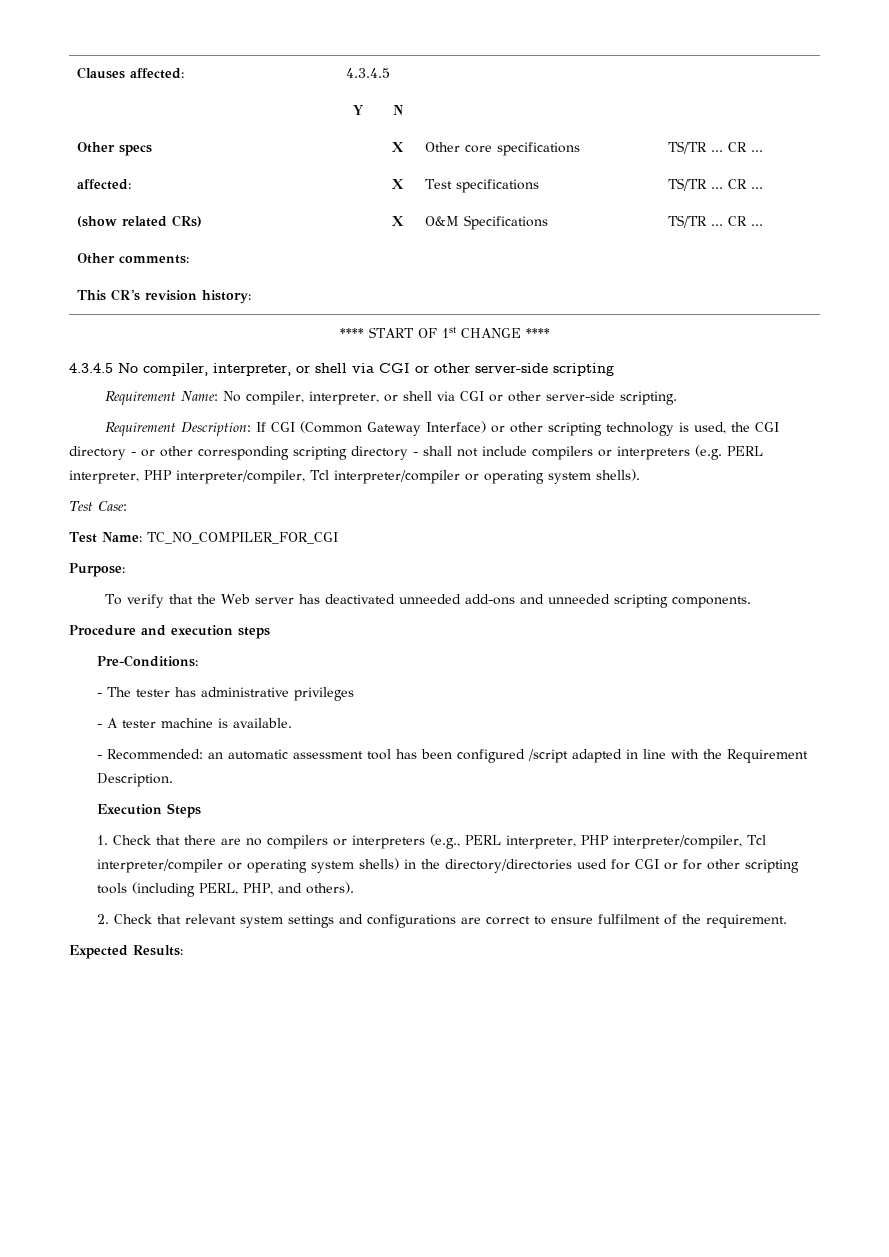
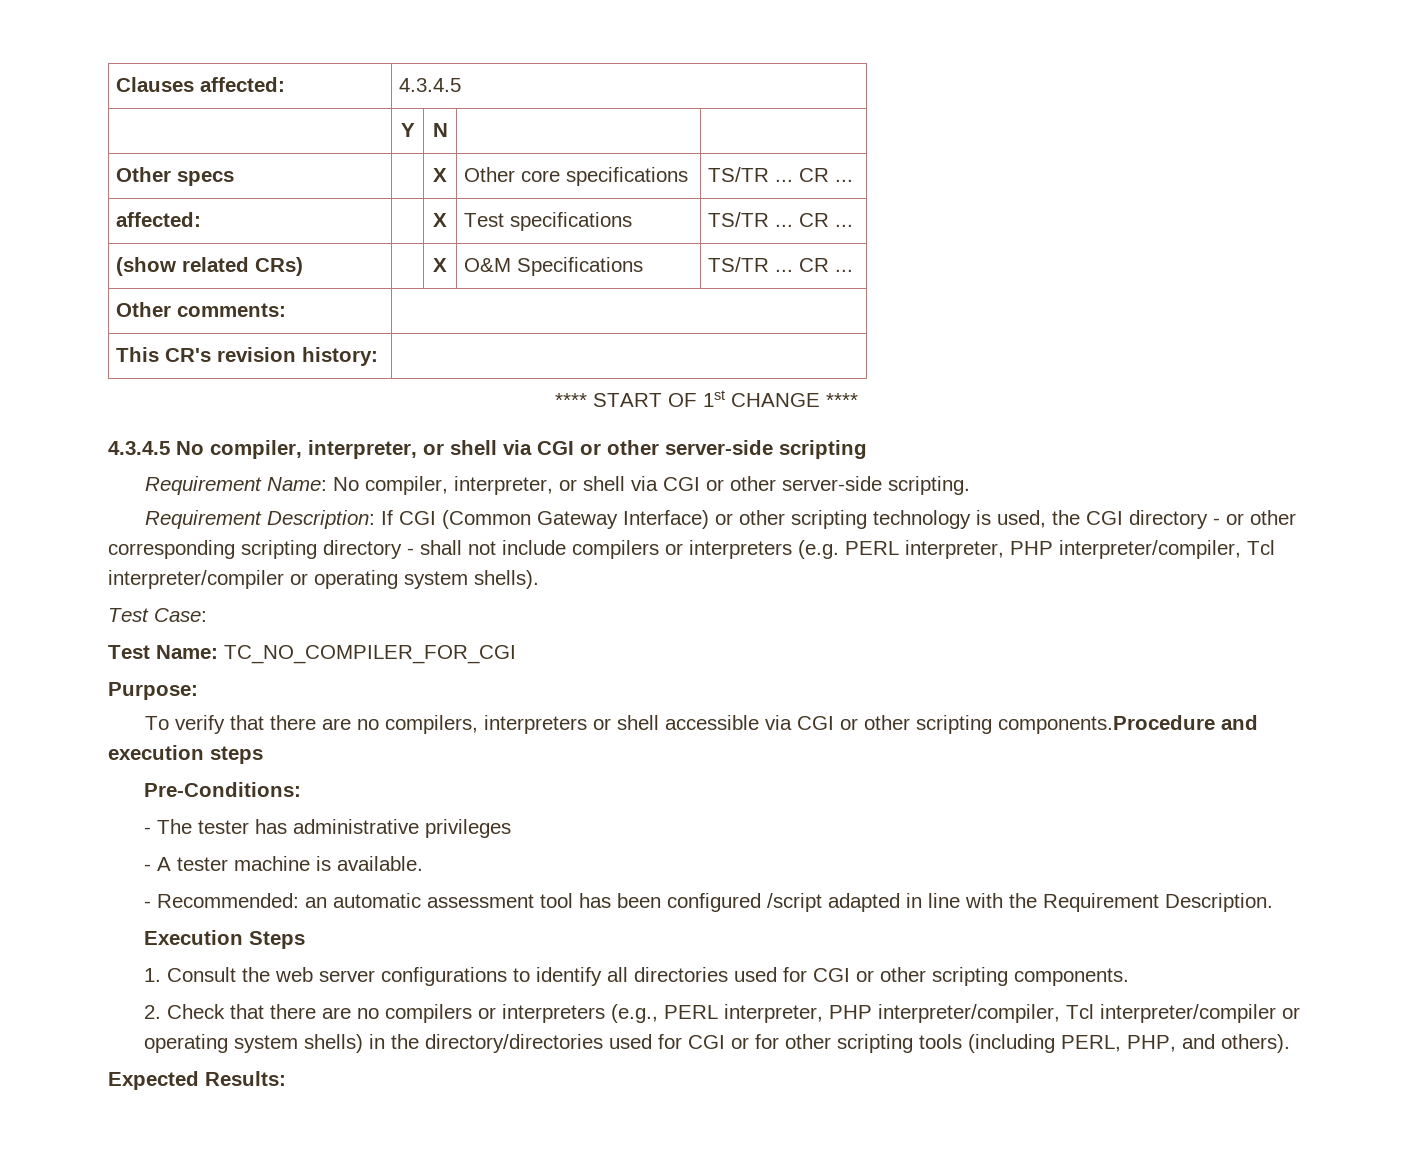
[196,594,751,608] [69,625,136,636] the Web server has deactivated unneeded add-ons and unneeded scripting components. // Procedure -> [270,715,1216,734] there are no compilers, interpreters or shell accessible via CGI or other scripting components.Procedure
(108, 840) none -> [167,967,1130,986] [144,1005,162,1019] Consult the web server configurations to identify all directories used for CGI or other scripting components. // 2.
[96,914,787,928] // 2. Check that relevant system settings and configurations are correct to ensure fulfilment of the requirement. -> (1291, 1043) none

